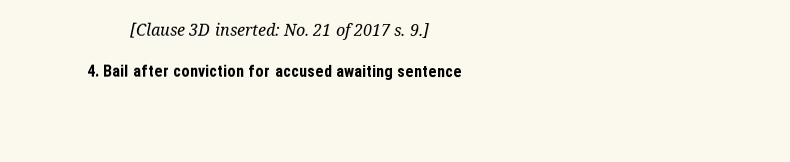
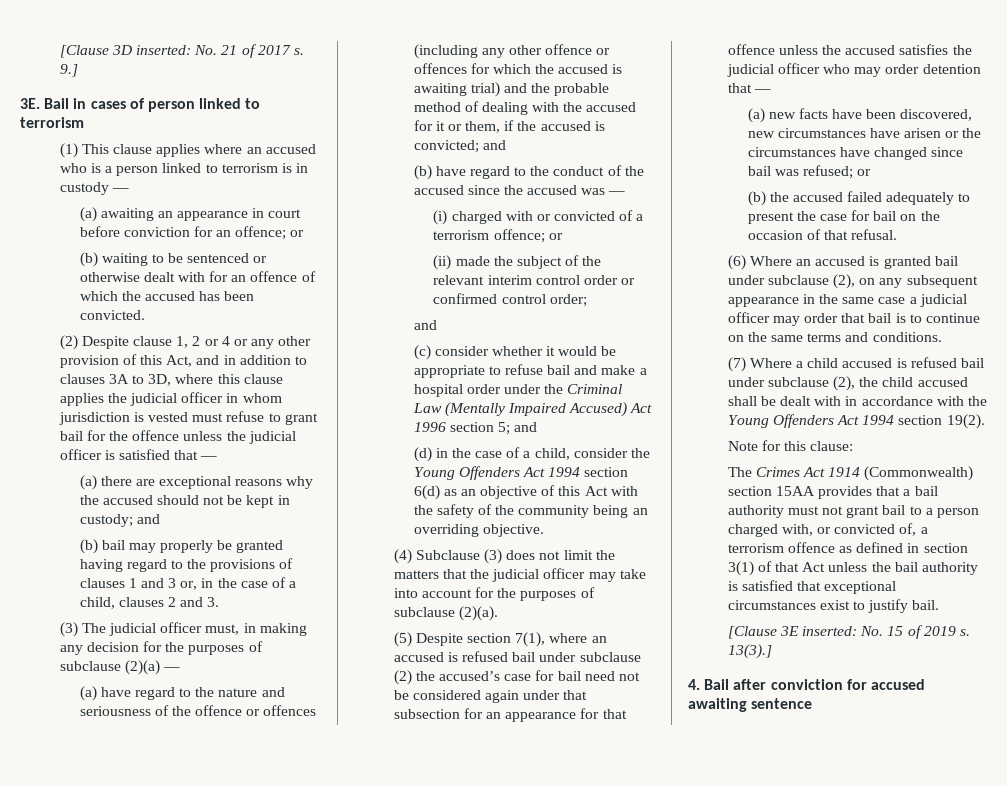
(430, 31) none -> [20,98,261,112] [20,117,84,128] [59,143,316,158] [59,163,309,176] [59,182,129,195] [79,207,302,222] [79,226,305,240] [79,252,268,267] [79,271,316,282] [79,291,255,301] [79,310,145,320] [59,335,312,350] [59,354,307,368] [59,374,283,386] [59,392,282,406] [58,411,318,425] [59,430,296,444] [59,449,218,460] [79,475,314,490] [79,495,290,508] [79,514,160,527] [79,539,284,554] [79,558,294,572] [79,577,297,590] [79,597,220,609] [59,622,307,637] [59,641,263,655] [59,660,181,675] [79,686,285,701] [79,705,317,716] [413,44,611,59] [413,63,623,74] [413,82,610,97] [413,101,637,115] [413,120,605,133] [413,140,506,153] [413,165,644,180] [413,185,626,195] [433,210,644,225] [433,229,563,243] [433,255,602,270] [433,275,636,285] [433,293,587,307] [413,320,437,330] [413,345,617,360] [413,364,647,378] [413,384,623,397] [412,402,653,417] [413,422,538,435] [413,447,651,462] [413,466,629,480] [413,485,638,500] [413,504,648,518] [413,524,544,537] [393,549,615,564] [393,568,646,582] [393,587,595,601] [393,606,498,621] [393,632,607,647] [393,651,641,662] [393,670,640,685] [393,690,588,703] [393,708,627,722] [727,44,972,55] [726,63,981,77] [727,83,771,93] [747,108,973,123] [747,128,982,138] [747,147,964,160] [747,165,872,179] [747,191,971,206] [747,210,940,224] [747,229,898,240] [727,255,958,270] [727,274,978,289] [727,294,967,307] [727,312,980,326] [727,332,942,342] [727,357,984,372] [727,376,968,391] [727,396,987,406] [727,414,985,429] [727,440,854,451] [727,466,974,481] [727,486,938,499] [727,505,979,518] [727,523,928,537] [727,542,968,553] [727,561,978,576] [727,580,897,594] [727,599,940,613] [727,625,970,639] [727,644,772,659] // 3E. Bail in cases of person linked to terrorism // (1) This clause applies where an accused who is a person linked to terrorism is in custody — // (a) awaiting an appearance in court before conviction for an offence; or // (b) waiting to be sentenced or otherwise dealt with for an offence of which the accused has been convicted. // (2) Despite clause 1, 2 or 4 or any other provision of this Act, and in addition to clauses 3A to 3D, where this clause applies the judicial officer in whom jurisdiction is vested must refuse to grant bail for the offence unless the judicial officer is satisfied that — // (a) there are exceptional reasons why the accused should not be kept in custody; and // (b) bail may properly be granted having regard to the provisions of clauses 1 and 3 or, in the case of a child, clauses 2 and 3. // (3) The judicial officer must, in making any decision for the purposes of subclause (2)(a) — // (a) have regard to the nature and seriousness of the offence or offences (including any other offence or offences for which the accused is awaiting trial) and the probable method of dealing with the accused for it or them, if the accused is convicted; and // (b) have regard to the conduct of the accused since the accused was — // (i) charged with or convicted of a terrorism offence; or // (ii) made the subject of the relevant interim control order or confirmed control order; // and // (c) consider whether it would be appropriate to refuse bail and make a hospital order under the Criminal Law (Mentally Impaired Accused) Act 1996 section 5; and // (d) in the case of a child, consider the Young Offenders Act 1994 section 6(d) as an objective of this Act with the safety of the community being an overriding objective. // (4) Subclause (3) does not limit the matters that the judicial officer may take into account for the purposes of subclause (2)(a). // (5) Despite section 7(1), where an accused is refused bail under subclause (2) the accused’s case for bail need not be considered again under that subsection for an appearance for that offence unless the accused satisfies the judicial officer who may order detention that — // (a) new facts have been discovered, new circumstances have arisen or the circumstances have changed since bail was refused; or // (b) the accused failed adequately to present the case for bail on the occasion of that refusal. // (6) Where an accused is granted bail under subclause (2), on any subsequent appearance in the same case a judicial officer may order that bail is to continue on the same terms and conditions. // (7) Where a child accused is refused bail under subclause (2), the child accused shall be dealt with in accordance with the Young Offenders Act 1994 section 19(2). // Note for this clause: // The Crimes Act 1914 (Commonwealth) section 15AA provides that a bail authority must not grant bail to a person charged with, or convicted of, a terrorism offence as defined in section 3(1) of that Act unless the bail authority is satisfied that exceptional circumstances exist to justify bail. // [Clause 3E inserted: No. 15 of 2019 s. 13(3).]

